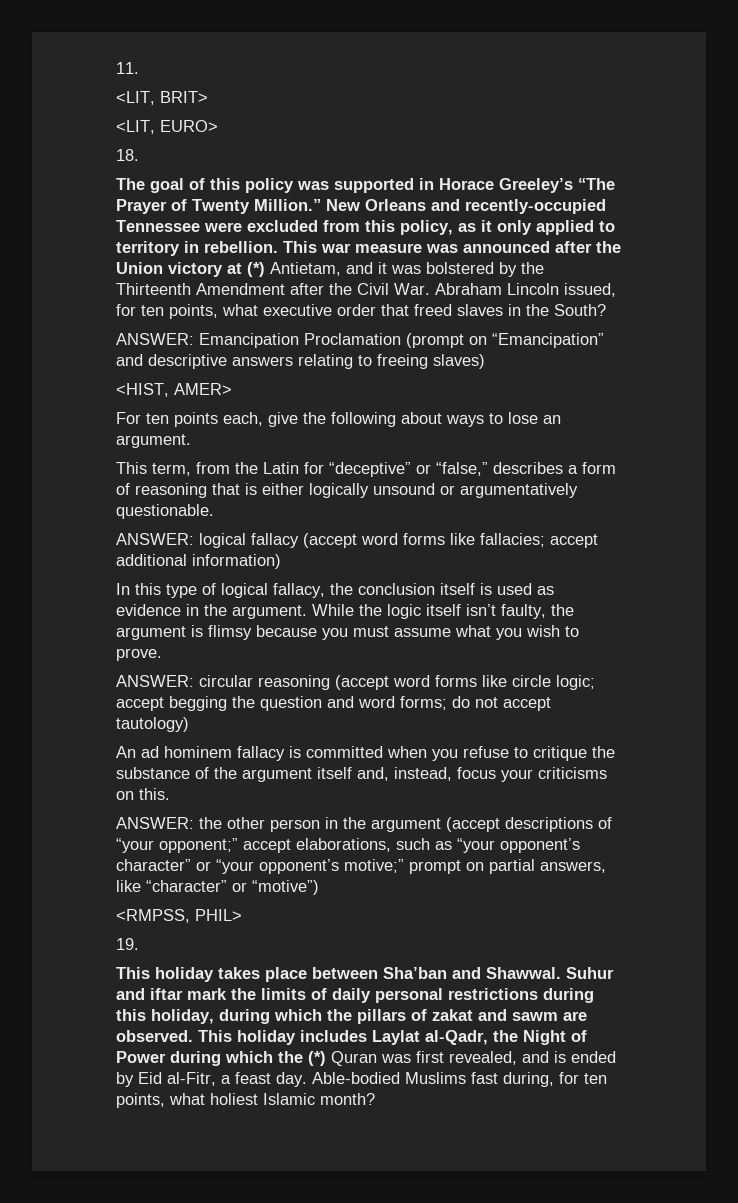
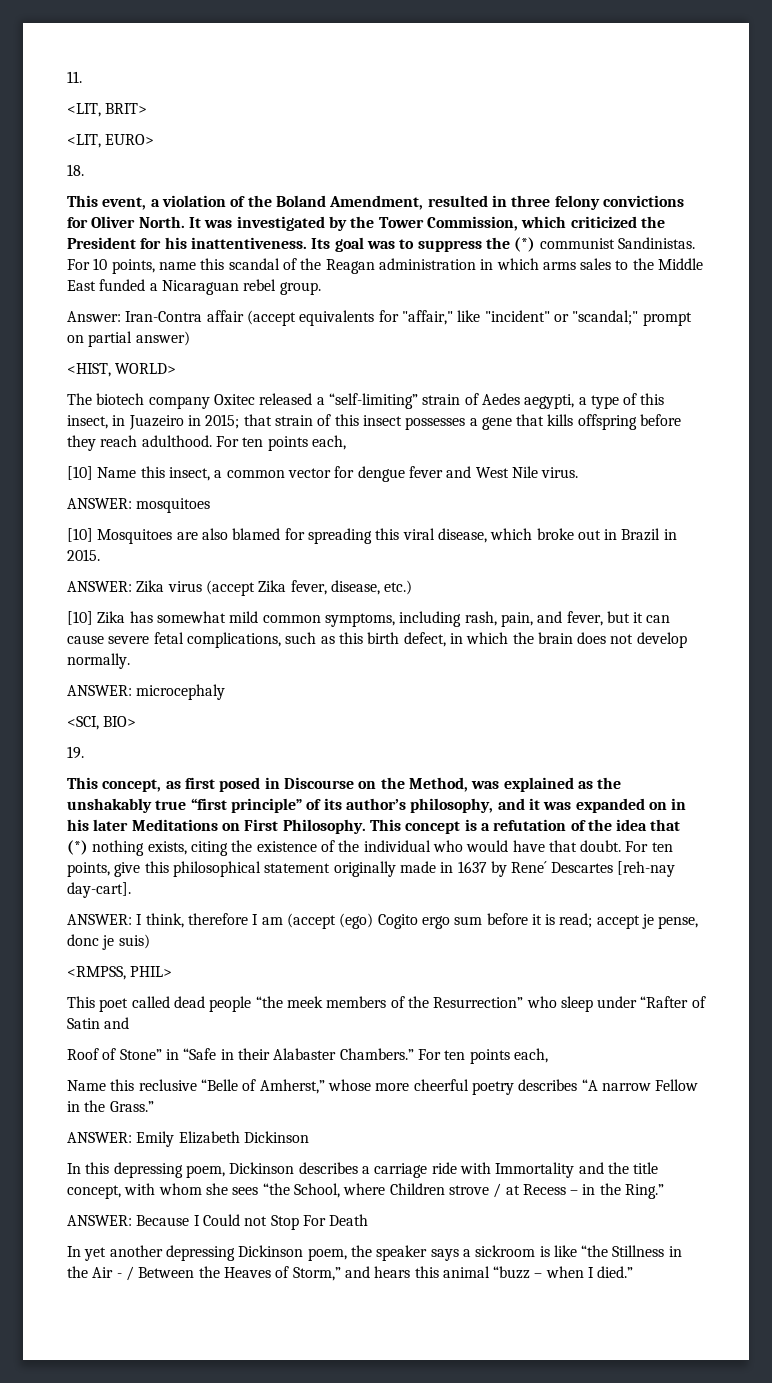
[116,178,615,193] [116,199,606,214] [116,220,615,235] [116,241,621,256] [116,262,544,277] [116,283,616,297] [116,304,606,319] [116,333,604,348] [116,354,485,369] [116,383,232,397] [116,412,561,427] [116,434,191,448] [116,462,616,477] [116,483,578,498] [116,504,214,519] [116,533,598,548] [116,554,281,569] [116,583,554,598] [116,604,574,619] [116,625,579,640] [116,648,162,661] [116,675,595,690] [116,696,551,711] [116,717,189,732] [116,746,615,761] [116,767,607,782] [116,788,170,800] [116,817,612,832] [116,838,580,853] [116,859,606,874] [116,880,319,895] [116,909,242,923] [116,938,139,950] [116,967,614,982] [116,988,594,1003] [116,1009,587,1024] [116,1030,587,1045] [116,1051,616,1066] [116,1072,607,1087] [116,1093,375,1108] The goal of this policy was supported in Horace Greeley’s “The Prayer of Twenty Million.” New Orleans and recently-occupied Tennessee were excluded from this policy, as it only applied to territory in rebellion. This war measure was announced after the Union victory at (*) Antietam, and it was bolstered by the Thirteenth Amendment after the Civil War. Abraham Lincoln issued, for ten points, what executive order that freed slaves in the South? // ANSWER: Emancipation Proclamation (prompt on “Emancipation” and descriptive answers relating to freeing slaves) // <HIST, AMER> // For ten points each, give the following about ways to lose an argument. // This term, from the Latin for “deceptive” or “false,” describes a form of reasoning that is either logically unsound or argumentatively questionable. // ANSWER: logical fallacy (accept word forms like fallacies; accept additional information) // In this type of logical fallacy, the conclusion itself is used as evidence in the argument. While the logic itself isn’t faulty, the argument is flimsy because you must assume what you wish to prove. // ANSWER: circular reasoning (accept word forms like circle logic; accept begging the question and word forms; do not accept tautology) // An ad hominem fallacy is committed when you refuse to critique the substance of the argument itself and, instead, focus your criticisms on this. // ANSWER: the other person in the argument (accept descriptions of “your opponent;” accept elaborations, such as “your opponent’s character” or “your opponent’s motive;” prompt on partial answers, like “character” or “motive”) // <RMPSS, PHIL> // 19. // This holiday takes place between Sha’ban and Shawwal. Suhur and iftar mark the limits of daily personal restrictions during this holiday, during which the pillars of zakat and sawm are observed. This holiday includes Laylat al-Qadr, the Night of Power during which the (*) Quran was first revealed, and is ended by Eid al-Fitr, a feast day. Able-bodied Muslims fast during, for ten points, what holiest Islamic month? -> [67,195,684,210] [67,216,665,231] [67,237,695,252] [67,258,704,274] [67,279,321,295] [67,310,692,326] [67,331,190,347] [67,363,177,377] [67,393,665,409] [67,414,682,430] [67,435,346,451] [67,466,579,482] [67,498,211,513] [67,528,677,544] [67,549,100,561] [67,580,413,596] [67,611,671,627] [67,632,687,648] [67,653,130,669] [67,684,226,700] [67,716,137,730] [67,746,84,759] [67,777,622,792] [67,798,687,813] [67,819,681,834] [67,840,673,856] [67,861,675,877] [67,882,131,898] [67,913,699,929] [67,934,150,950] [67,966,173,980] [67,996,706,1012] [67,1017,130,1029] [67,1048,548,1064] [67,1079,699,1095] [67,1100,154,1112] [67,1131,309,1147] [67,1162,659,1178] [67,1183,665,1199] [67,1214,369,1230] [67,1245,682,1261] [67,1266,634,1281] This event, a violation of the Boland Amendment, resulted in three felony convictions for Oliver North. It was investigated by the Tower Commission, which criticized the President for his inattentiveness. Its goal was to suppress the (*) communist Sandinistas. For 10 points, name this scandal of the Reagan administration in which arms sales to the Middle East funded a Nicaraguan rebel group. // Answer: Iran-Contra affair (accept equivalents for "affair," like "incident" or "scandal;" prompt on partial answer) // <HIST, WORLD> // The biotech company Oxitec released a “self-limiting” strain of Aedes aegypti, a type of this insect, in Juazeiro in 2015; that strain of this insect possesses a gene that kills offspring before they reach adulthood. For ten points each, // [10] Name this insect, a common vector for dengue fever and West Nile virus. // ANSWER: mosquitoes // [10] Mosquitoes are also blamed for spreading this viral disease, which broke out in Brazil in 2015. // ANSWER: Zika virus (accept Zika fever, disease, etc.) // [10] Zika has somewhat mild common symptoms, including rash, pain, and fever, but it can cause severe fetal complications, such as this birth defect, in which the brain does not develop normally. // ANSWER: microcephaly // <SCI, BIO> // 19. // This concept, as first posed in Discourse on the Method, was explained as the unshakably true “first principle” of its author’s philosophy, and it was expanded on in his later Meditations on First Philosophy. This concept is a refutation of the idea that (*) nothing exists, citing the existence of the individual who would have that doubt. For ten points, give this philosophical statement originally made in 1637 by Rene´ Descartes [reh-nay day-cart]. // ANSWER: I think, therefore I am (accept (ego) Cogito ergo sum before it is read; accept je pense, donc je suis) // <RMPSS, PHIL> // This poet called dead people “the meek members of the Resurrection” who sleep under “Rafter of Satin and // Roof of Stone” in “Safe in their Alabaster Chambers.” For ten points each, // Name this reclusive “Belle of Amherst,” whose more cheerful poetry describes “A narrow Fellow in the Grass.” // ANSWER: Emily Elizabeth Dickinson // In this depressing poem, Dickinson describes a carriage ride with Immortality and the title concept, with whom she sees “the School, where Children strove / at Recess – in the Ring.” // ANSWER: Because I Could not Stop For Death // In yet another depressing Dickinson poem, the speaker says a sickroom is like “the Stillness in the Air - / Between the Heaves of Storm,” and hears this animal “buzz – when I died.”

